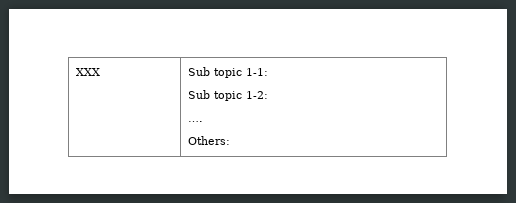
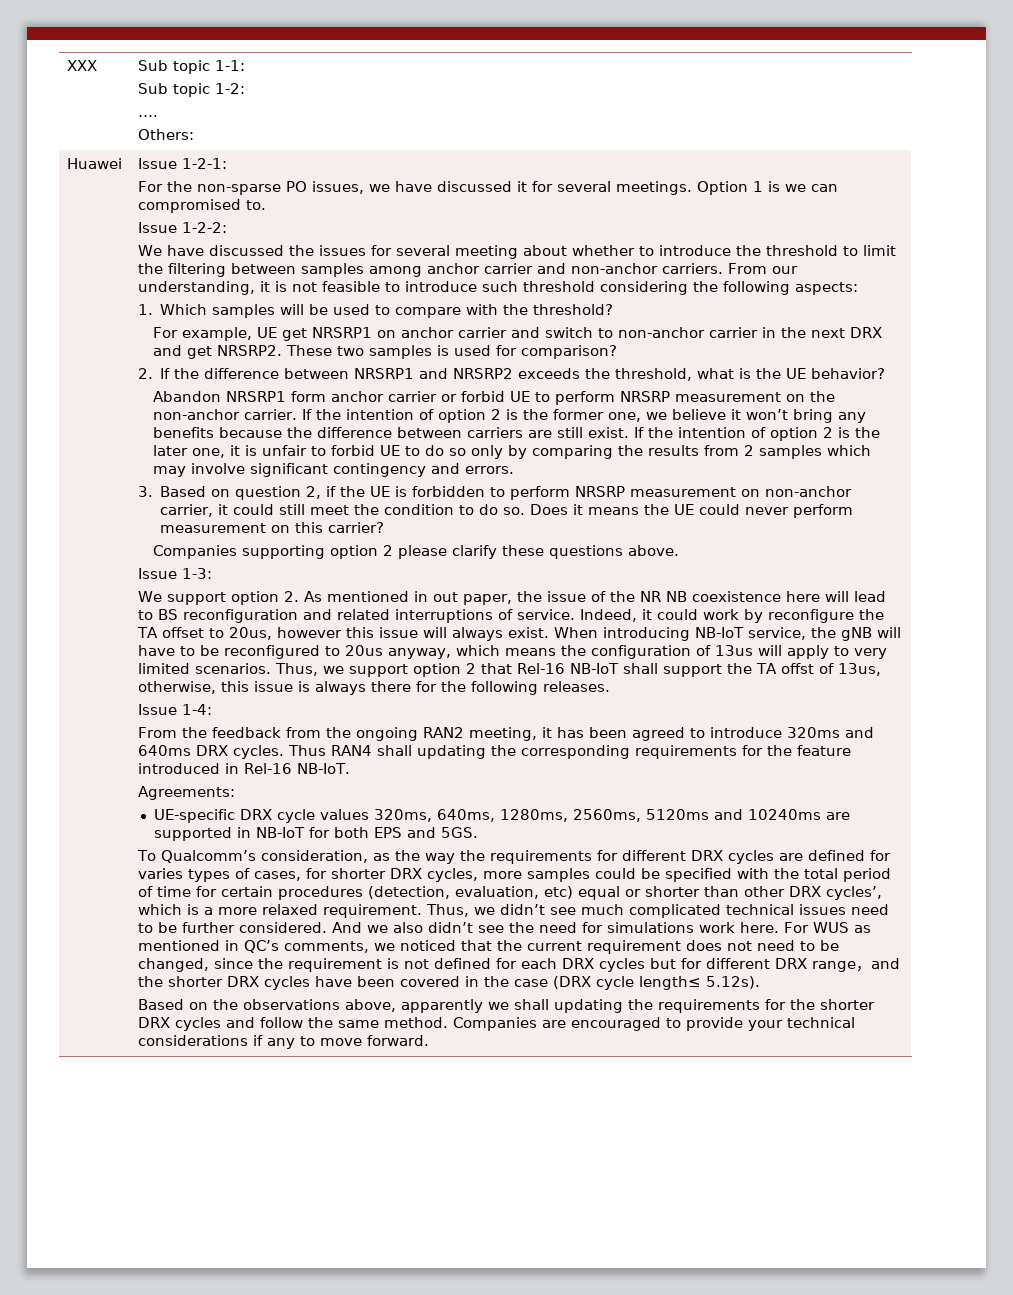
(230, 140) none -> [66,158,122,169] [137,158,227,169] [137,181,838,195] [137,199,266,213] [137,222,227,233] [137,245,896,259] [137,263,798,277] [137,281,858,295] [137,304,614,318] [152,327,882,341] [152,345,617,359] [137,368,886,381] [152,391,835,405] [152,409,866,423] [152,427,880,441] [152,445,871,459] [152,463,514,477] [137,486,853,500] [160,504,854,518] [160,522,385,533] [152,545,679,559] [137,568,212,579] [137,591,886,605] [137,609,884,623] [136,627,901,641] [137,645,887,659] [137,663,881,677] [137,681,610,695] [137,704,212,715] [137,727,874,741] [137,745,851,759] [137,763,350,774] [137,786,235,800] [153,809,850,823] [153,827,478,841] [136,850,891,864] [137,868,891,882] [137,886,882,900] [137,904,889,918] [137,922,871,933] [137,940,839,954] [137,958,900,972] [137,976,760,990] [137,999,875,1013] [137,1017,855,1031] [137,1035,429,1049] // Huawei | Issue 1-2-1: // For the non-sparse PO issues, we have discussed it for several meetings. Option 1 is we can compromised to. // Issue 1-2-2: // We have discussed the issues for several meeting about whether to introduce the threshold to limit the filtering between samples among anchor carrier and non-anchor carriers. From our understanding, it is not feasible to introduce such threshold considering the following aspects: // 1. Which samples will be used to compare with the threshold? // For example, UE get NRSRP1 on anchor carrier and switch to non-anchor carrier in the next DRX and get NRSRP2. These two samples is used for comparison? // 2. If the difference between NRSRP1 and NRSRP2 exceeds the threshold, what is the UE behavior? // Abandon NRSRP1 form anchor carrier or forbid UE to perform NRSRP measurement on the non-anchor carrier. If the intention of option 2 is the former one, we believe it won’t bring any benefits because the difference between carriers are still exist. If the intention of option 2 is the later one, it is unfair to forbid UE to do so only by comparing the results from 2 samples which may involve significant contingency and errors. // 3. Based on question 2, if the UE is forbidden to perform NRSRP measurement on non-anchor carrier, it could still meet the condition to do so. Does it means the UE could never perform measurement on this carrier? // Companies supporting option 2 please clarify these questions above. // Issue 1-3: // We support option 2. As mentioned in out paper, the issue of the NR NB coexistence here will lead to BS reconfiguration and related interruptions of service. Indeed, it could work by reconfigure the TA offset to 20us, however this issue will always exist. When introducing NB-IoT service, the gNB will have to be reconfigured to 20us anyway, which means the configuration of 13us will apply to very limited scenarios. Thus, we support option 2 that Rel-16 NB-IoT shall support the TA offst of 13us, otherwise, this issue is always there for the following releases. // Issue 1-4: // From the feedback from the ongoing RAN2 meeting, it has been agreed to introduce 320ms and 640ms DRX cycles. Thus RAN4 shall updating the corresponding requirements for the feature introduced in Rel-16 NB-IoT. // Agreements: // UE-specific DRX cycle values 320ms, 640ms, 1280ms, 2560ms, 5120ms and 10240ms are supported in NB-IoT for both EPS and 5GS. // To Qualcomm’s consideration, as the way the requirements for different DRX cycles are defined for varies types of cases, for shorter DRX cycles, more samples could be specified with the total period of time for certain procedures (detection, evaluation, etc) equal or shorter than other DRX cycles’, which is a more relaxed requirement. Thus, we didn’t see much complicated technical issues need to be further considered. And we also didn’t see the need for simulations work here. For WUS as mentioned in QC’s comments, we noticed that the current requirement does not need to be changed, since the requirement is not defined for each DRX cycles but for different DRX range，and the shorter DRX cycles have been covered in the case (DRX cycle length≤ 5.12s). // Based on the observations above, apparently we shall updating the requirements for the shorter DRX cycles and follow the same method. Companies are encouraged to provide your technical considerations if any to move forward.

